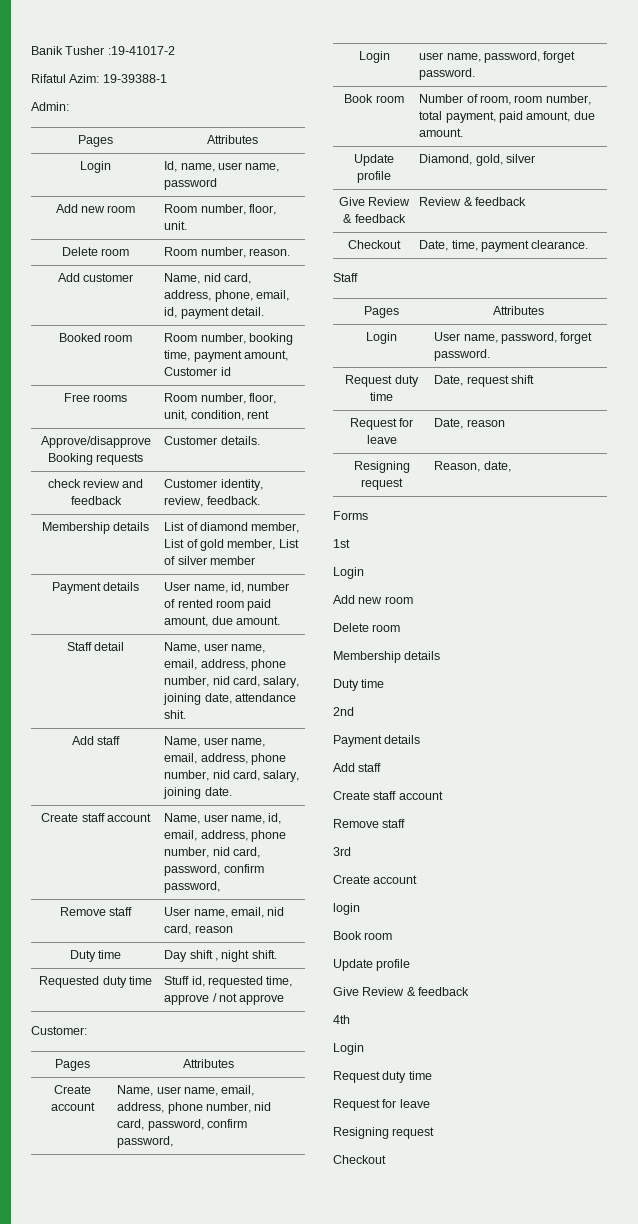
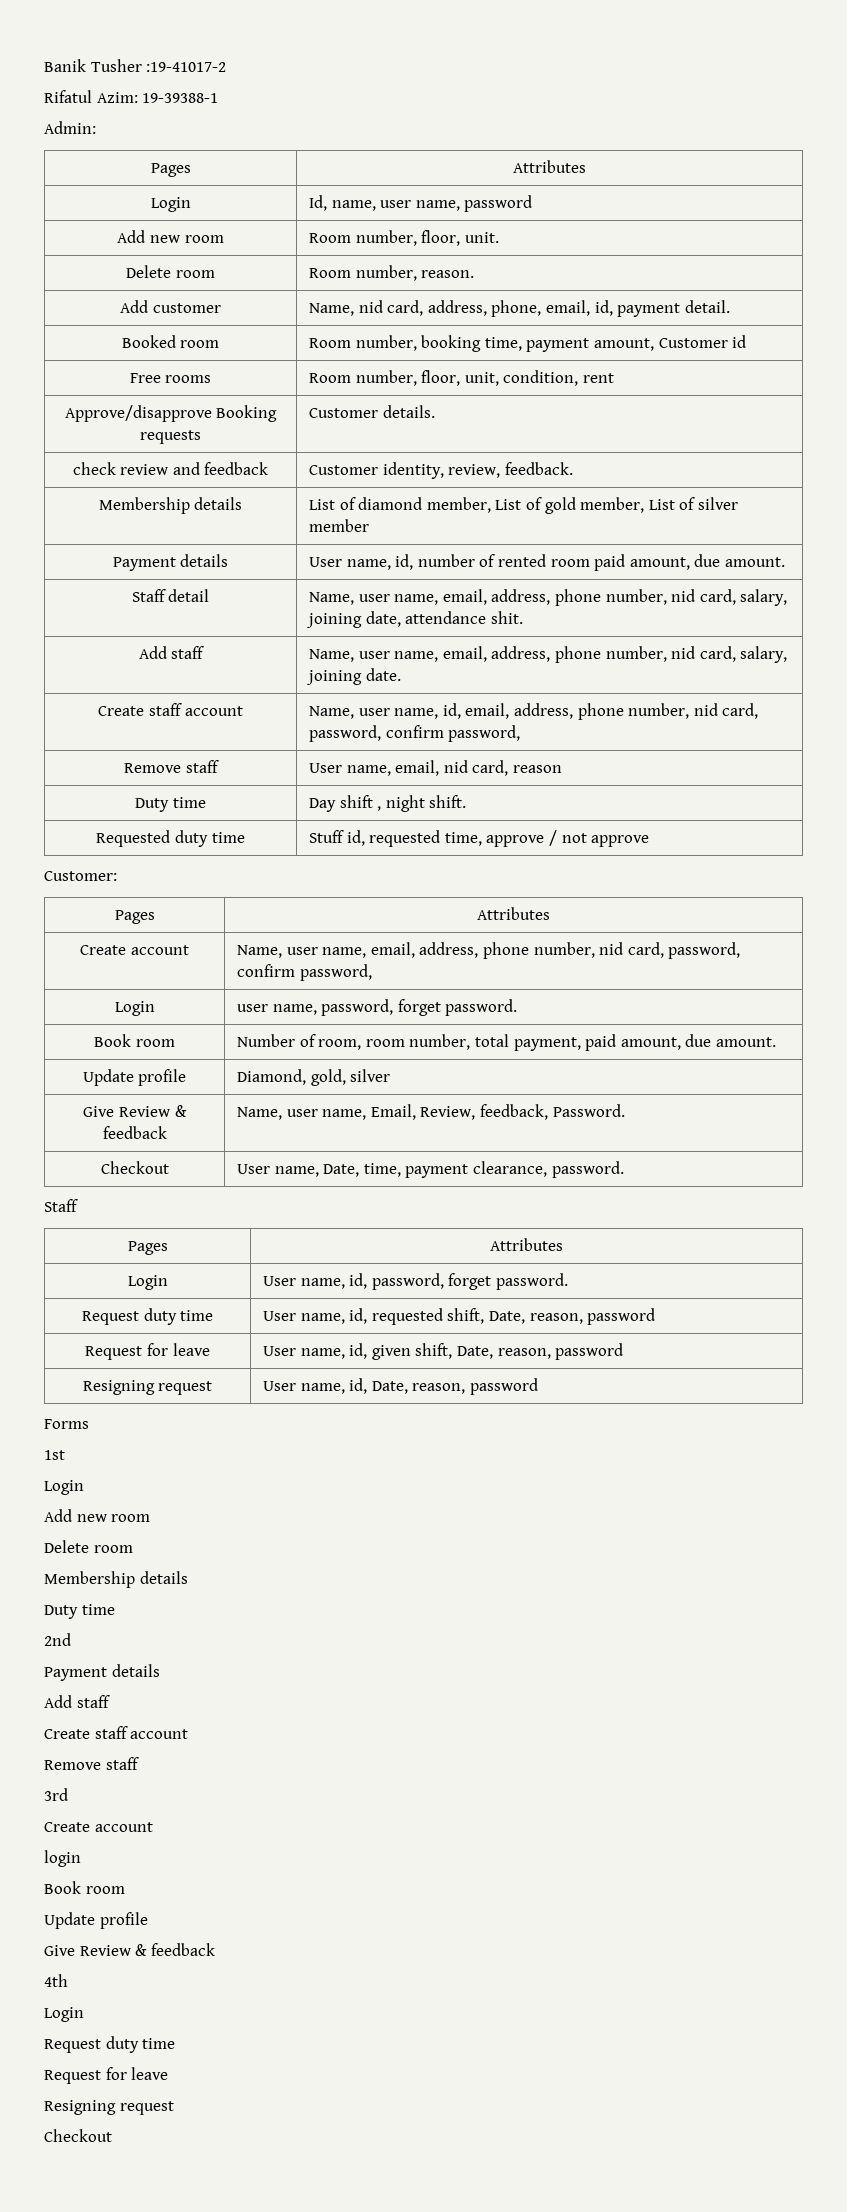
[419,197,526,206] Review & feedback -> [237,1104,625,1120] Name, user name, Email, Review, feedback, Password.
(401, 244) none -> [237,1164,319,1177] User name,
[531,240,589,249] clearance. -> [472,1161,624,1178] clearance, password.
(498, 338) none -> [349,1273,368,1289] id,
[434,375,534,387] [349,418,414,430] [366,435,397,444] [434,418,505,429] [353,461,410,473] [361,478,403,490] [434,461,511,472] Date, request shift // Request for leave | Date, reason // Resigning request | Reason, date, -> [263,1308,656,1325] [85,1343,210,1360] [263,1343,624,1360] [82,1380,213,1395] [263,1378,538,1395] User name, id, requested shift, Date, reason, password // Request for leave | User name, id, given shift, Date, reason, password // Resigning request | User name, id, Date, reason, password

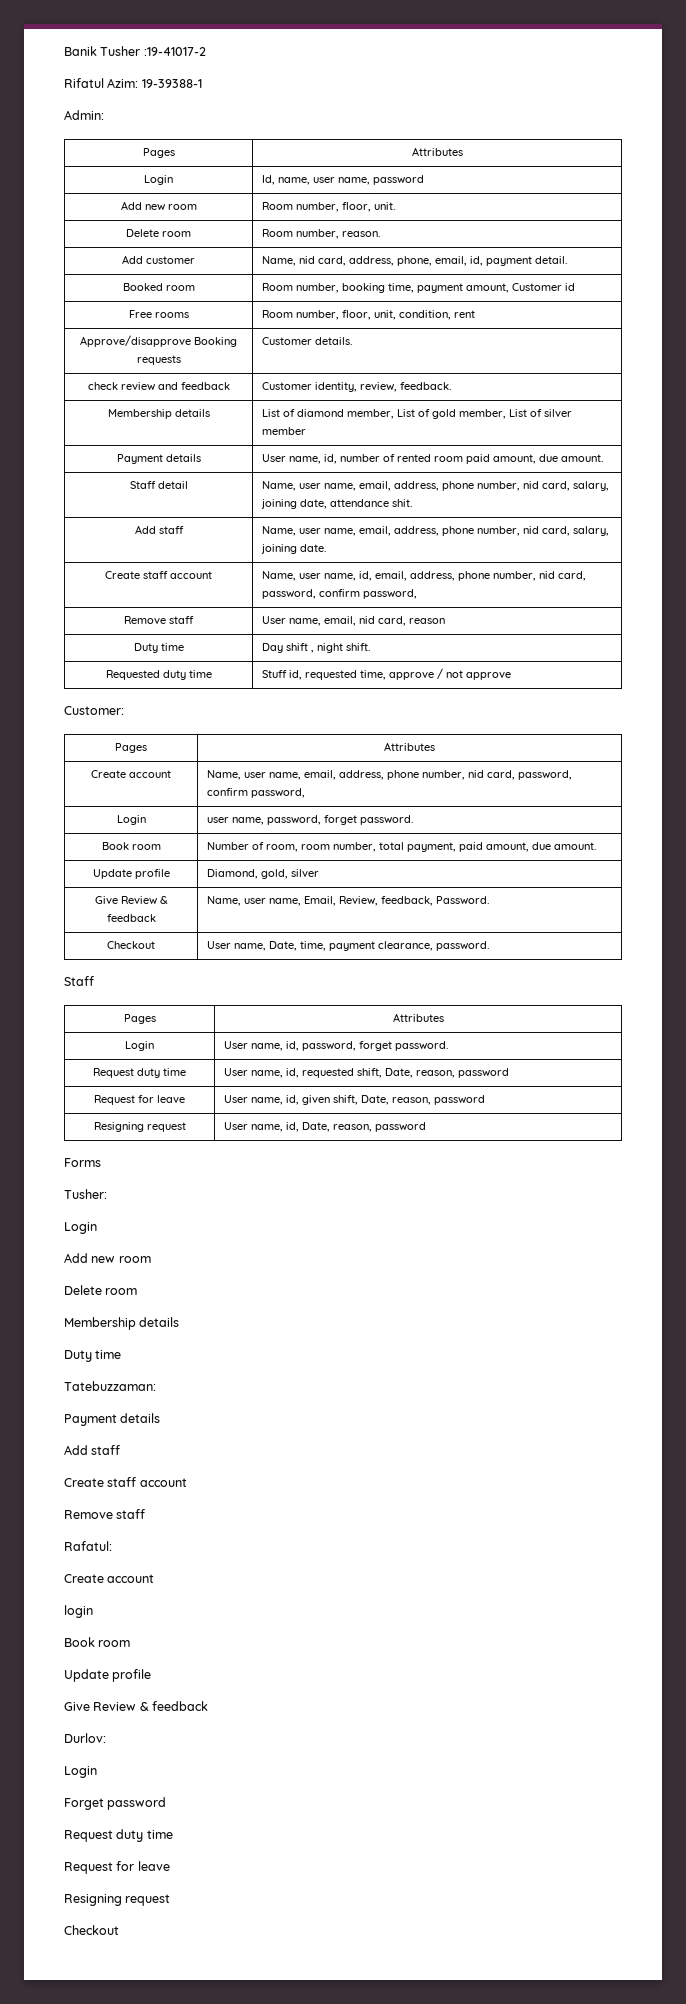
[44,1450,65,1460] 1st -> [64,1189,107,1199] Tusher:
[44,1633,71,1646] 2nd -> [64,1381,156,1391] Tatebuzzaman:
[44,1788,68,1801] 3rd -> [64,1541,112,1551] Rafatul:
[44,1974,68,1987] [44,2007,84,2022] 4th // Login -> [64,1733,106,1743] [64,1766,97,1778] [64,1797,167,1810] Durlov: // Login // Forget password

